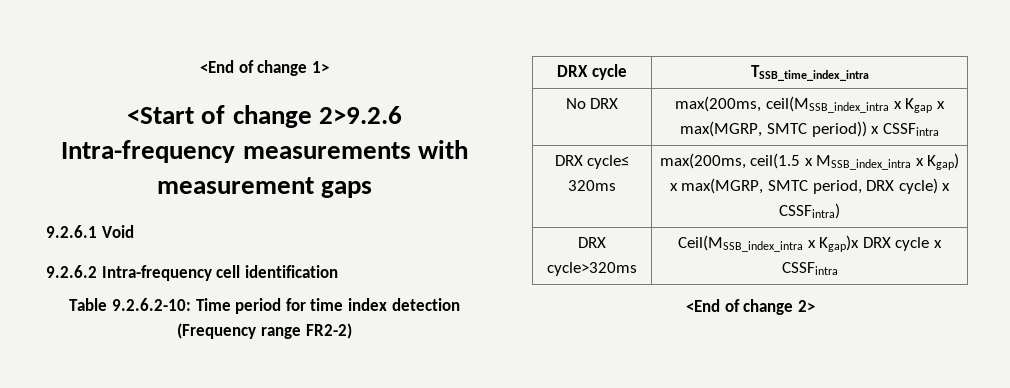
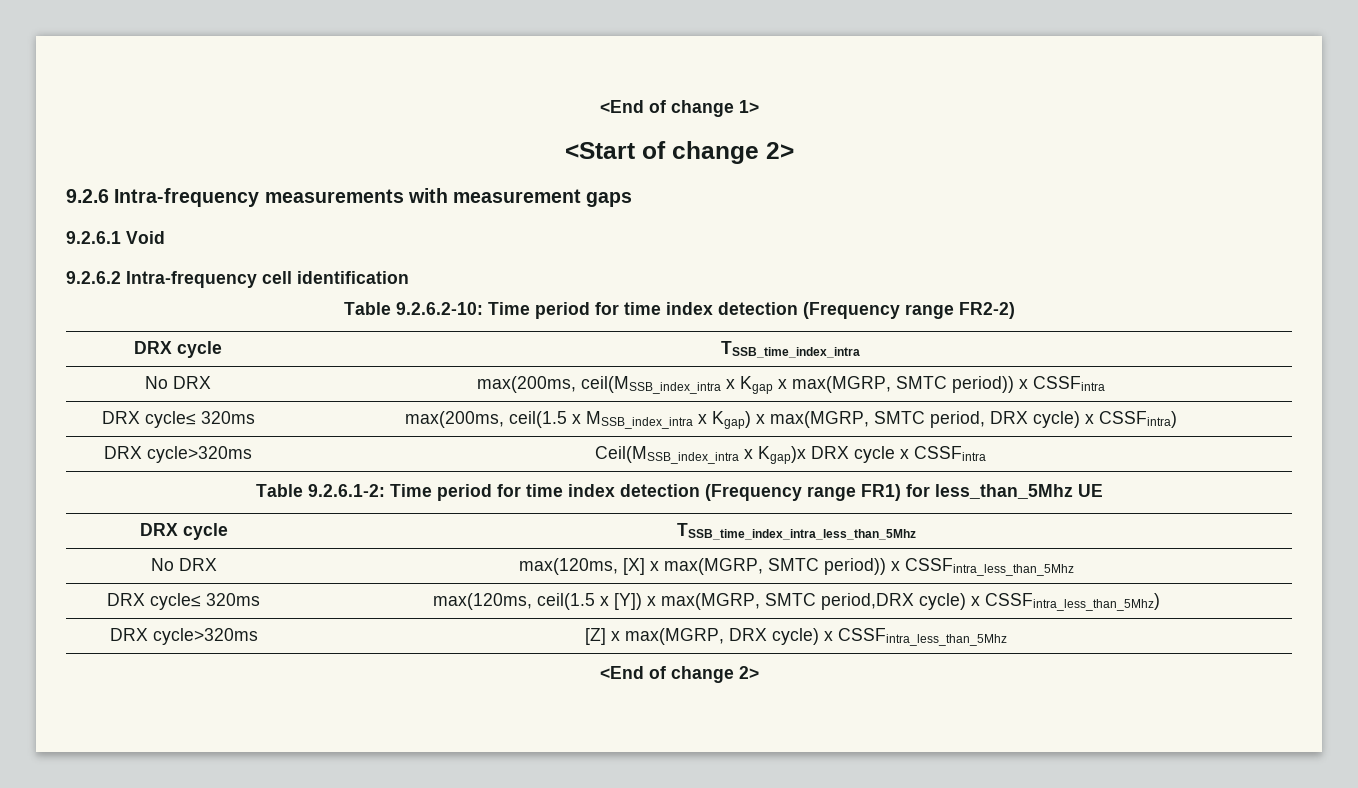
[318,106,402,124] 2>9.2.6 -> [765,142,794,159] [66,189,109,203] 2> // 9.2.6
(838, 268) none -> [255,484,1103,501] [139,523,228,540] [676,523,916,540] [150,558,217,571] [518,558,1074,576] [107,593,260,610] [432,593,1160,611] [109,628,258,645] [585,628,1007,646] // Table 9.2.6.1-2: Time period for time index detection (Frequency range FR1) for less_than_5Mhz UE // DRX cycle | TSSB_time_index_intra_less_than_5Mhz // No DRX | max(120ms, [X] x max(MGRP, SMTC period)) x CSSFintra_less_than_5Mhz // DRX cycle≤ 320ms | max(120ms, ceil(1.5 x [Y]) x max(MGRP, SMTC period,DRX cycle) x CSSFintra_less_than_5Mhz) // DRX cycle>320ms | [Z] x max(MGRP, DRX cycle) x CSSFintra_less_than_5Mhz

